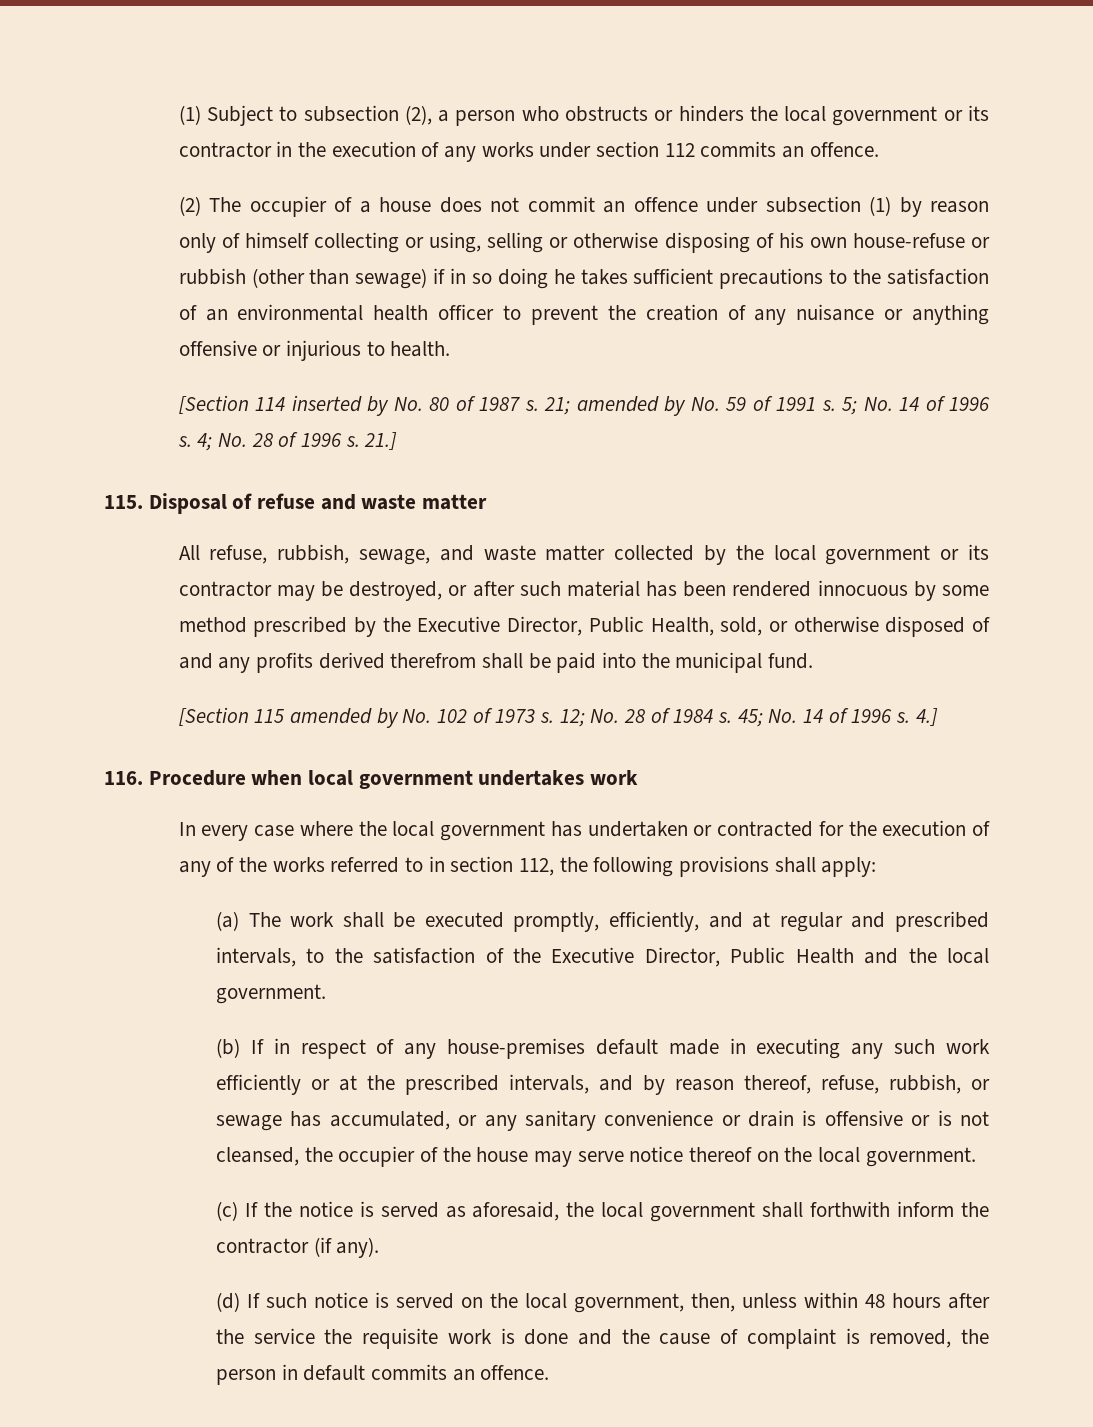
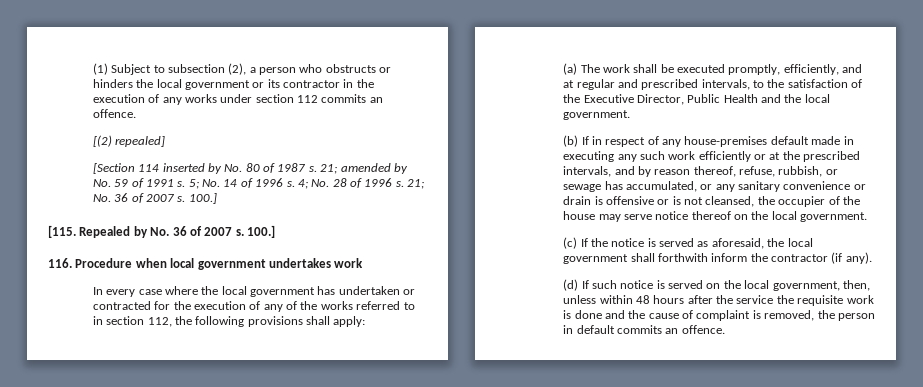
[178,196,990,217] [178,232,990,253] [178,268,990,289] [178,304,989,325] [178,340,451,361] (2) The occupier of a house does not commit an offence under subsection (1) by reason only of himself collecting or using, selling or otherwise disposing of his own house-refuse or rubbish (other than sewage) if in so doing he takes sufficient precautions to the satisfaction of an environmental health officer to prevent the creation of any nuisance or anything offensive or injurious to health. -> [92,135,166,147] [(2) repealed]
[364,432,398,450] [104,493,488,514] [178,544,989,565] [178,580,989,601] [178,616,991,637] [178,652,814,673] [178,707,938,728] 21.] // 115. Disposal of refuse and waste matter // All refuse, rubbish, sewage, and waste matter collected by the local government or its contractor may be destroyed, or after such material has been rendered innocuous by some method prescribed by the Executive Director, Public Health, sold, or otherwise disposed of and any profits derived therefrom shall be paid into the municipal fund. // [Section 115 amended by No. 102 of 1973 s. 12; No. 28 of 1984 s. 45; No. 14 of 1996 s. 4.] -> [407,179,425,189] [92,193,217,204] [48,225,275,238] 21; No. 36 of 2007 s. 100.] // [115. Repealed by No. 36 of 2007 s. 100.]

